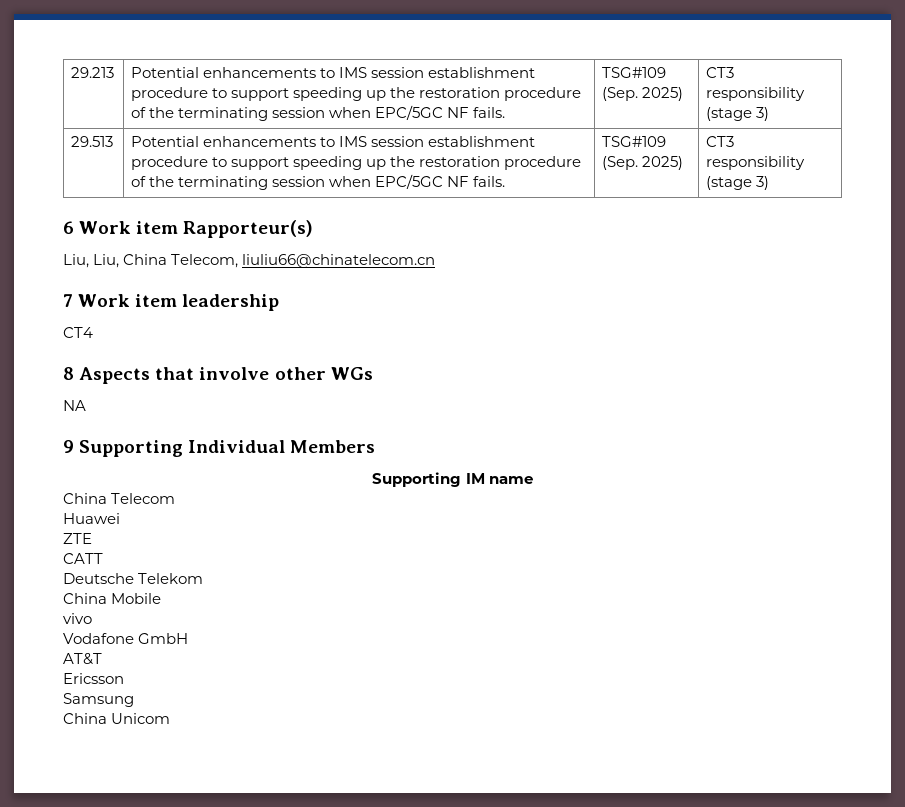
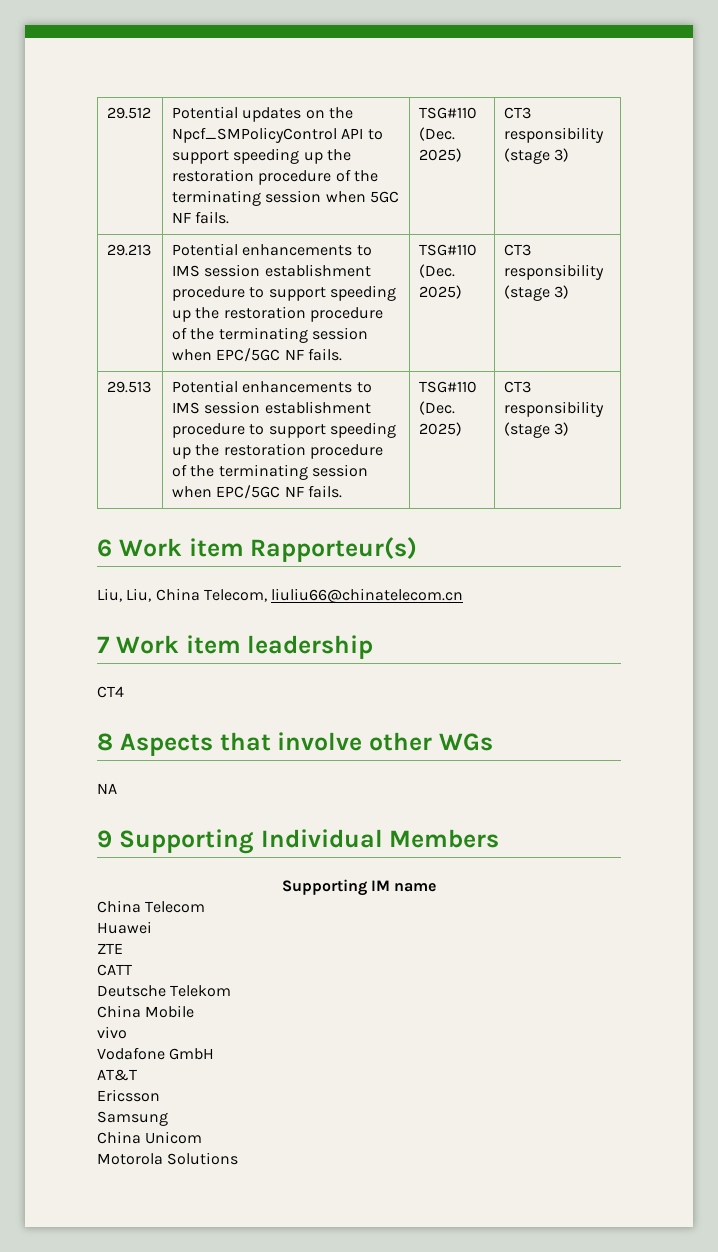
(71, 72) none -> [107,107,152,119] [172,106,354,122] [172,127,383,143] [172,148,352,164] [172,169,379,185] [172,190,400,206] [172,211,230,224] [419,107,478,119] [419,127,456,141] [419,148,463,162] [504,107,532,119] [504,127,605,143] [504,148,570,164] 29.512 | Potential updates on the Npcf_SMPolicyControl API to support speeding up the restoration procedure of the terminating session when 5GC NF fails. | TSG#110 (Dec. 2025) | CT3 responsibility (stage 3) //
[602,67,667,78] [602,87,639,101] TSG#109 (Sep. -> [419,244,478,256] [419,264,456,278] TSG#110 (Dec.
[602,136,667,147] [602,156,639,170] TSG#109 (Sep. -> [419,381,478,393] [419,401,456,415] TSG#110 (Dec.
(171, 718) none -> [97,1152,239,1165] // Motorola Solutions

